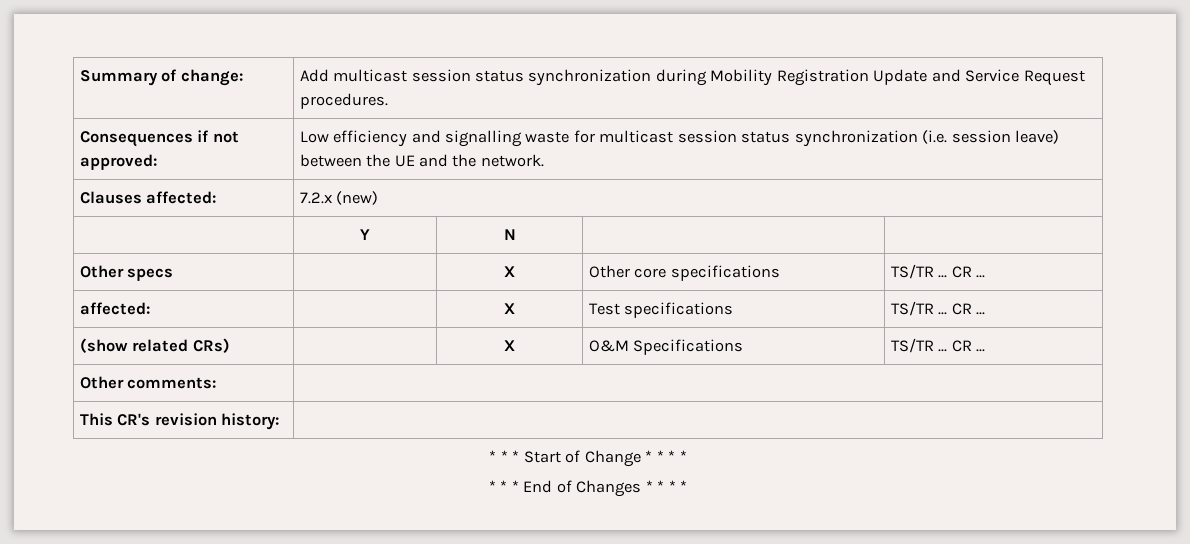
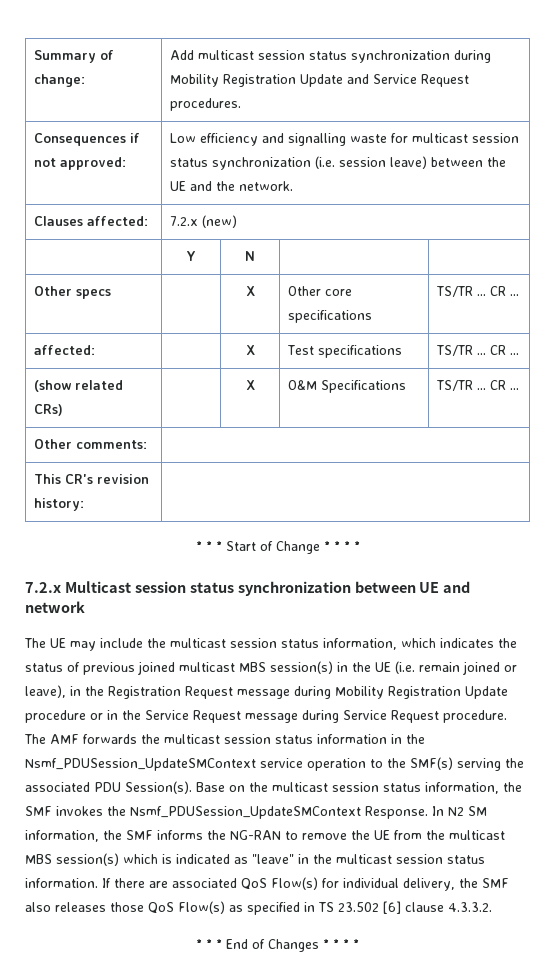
(687, 456) none -> [25,581,471,596] [25,601,85,613] [24,638,517,651] [25,661,517,675] [25,685,508,699] [25,710,507,723] [24,734,425,744] [25,757,524,771] [25,781,522,794] [25,806,487,819] [25,830,505,842] [25,853,485,866] [25,877,509,891] [25,901,492,915] // 7.2.x Multicast session status synchronization between UE and network // The UE may include the multicast session status information, which indicates the status of previous joined multicast MBS session(s) in the UE (i.e. remain joined or leave), in the Registration Request message during Mobility Registration Update procedure or in the Service Request message during Service Request procedure. The AMF forwards the multicast session status information in the Nsmf_PDUSession_UpdateSMContext service operation to the SMF(s) serving the associated PDU Session(s). Base on the multicast session status information, the SMF invokes the Nsmf_PDUSession_UpdateSMContext Response. In N2 SM information, the SMF informs the NG-RAN to remove the UE from the multicast MBS session(s) which is indicated as "leave" in the multicast session status information. If there are associated QoS Flow(s) for individual delivery, the SMF also releases those QoS Flow(s) as specified in TS 23.502 [6] clause 4.3.3.2.

